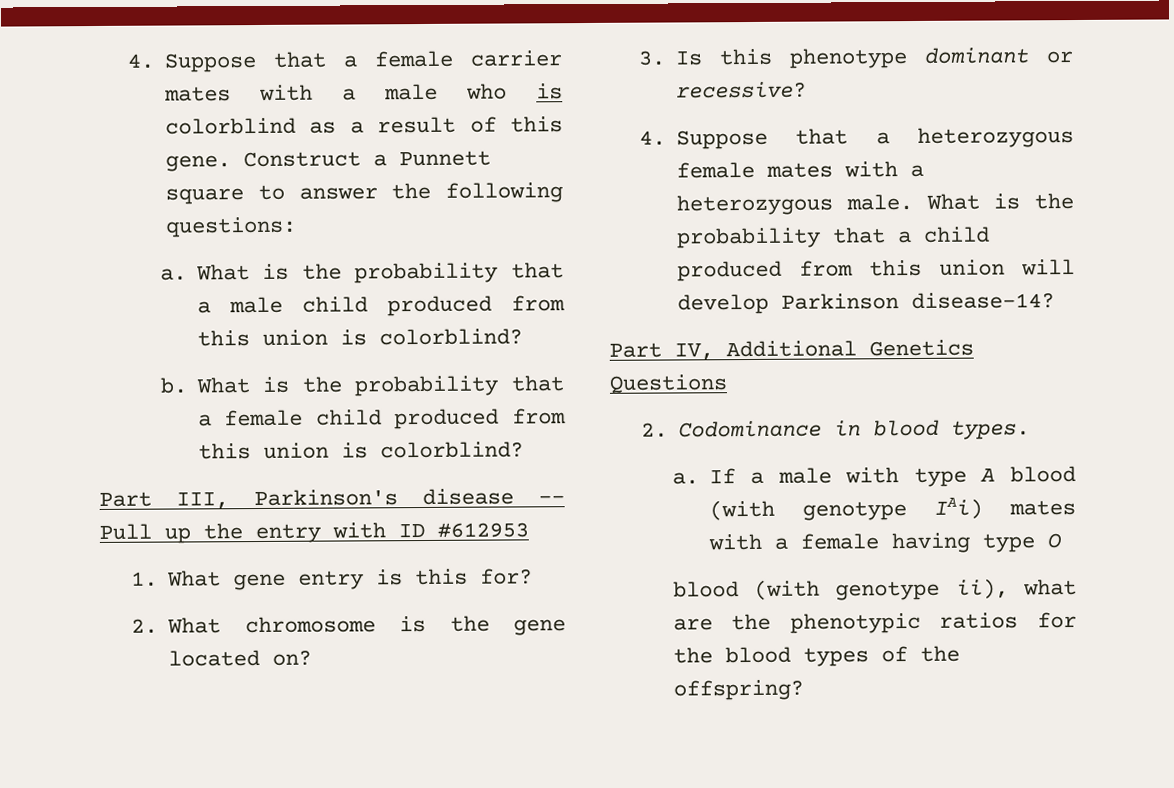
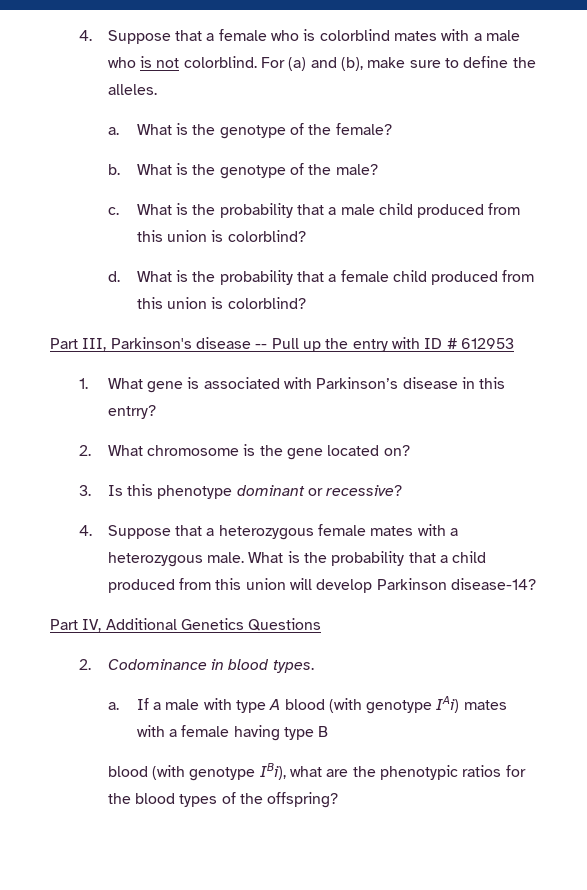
[470,50,562,67] carrier -> [271,29,390,41] who is colorblind
[165,116,563,135] [165,150,492,172] [165,182,563,205] [165,216,298,238] [159,268,187,281] colorblind as a result of this gene. Construct a Punnett square to answer the following questions: // a. -> [156,56,536,71] [107,84,157,95] [107,123,392,139] [107,163,378,179] [107,207,119,215] not colorblind. For (a) and (b), make sure to define the alleles. // a. What is the genotype of the female? // b. What is the genotype of the male? // c.
[159,377,187,394] b. -> [107,271,120,282] d.
[437,522,529,538] #612953 -> [446,338,514,349] # 612953
[298,568,534,590] entry is this for? -> [187,377,506,389] [107,405,156,419] is associated with Parkinson’s disease in this entrry?
[1046,533,1062,549] [672,578,1009,601] O // blood (with genotype ii), -> [318,726,329,737] [107,763,286,781] B // blood (with genotype IBi),

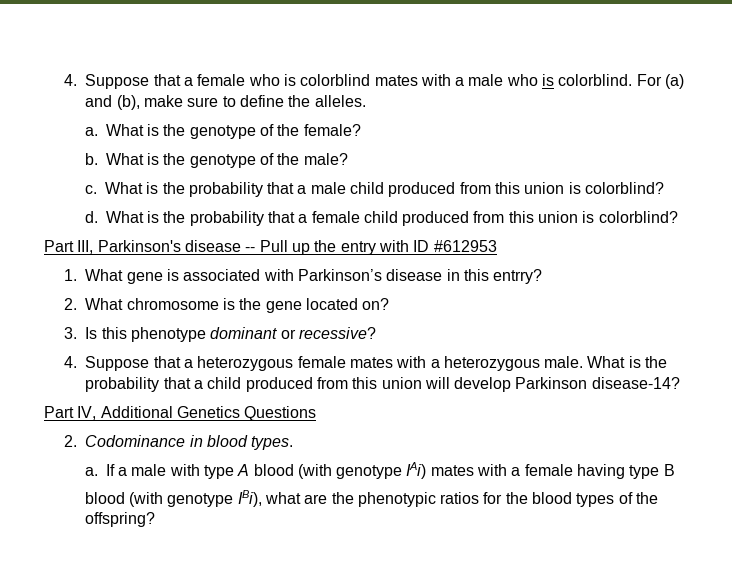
[156,58,180,68] not -> (555, 80) none
[446,338,514,349] # 612953 -> [433,240,497,252] #612953

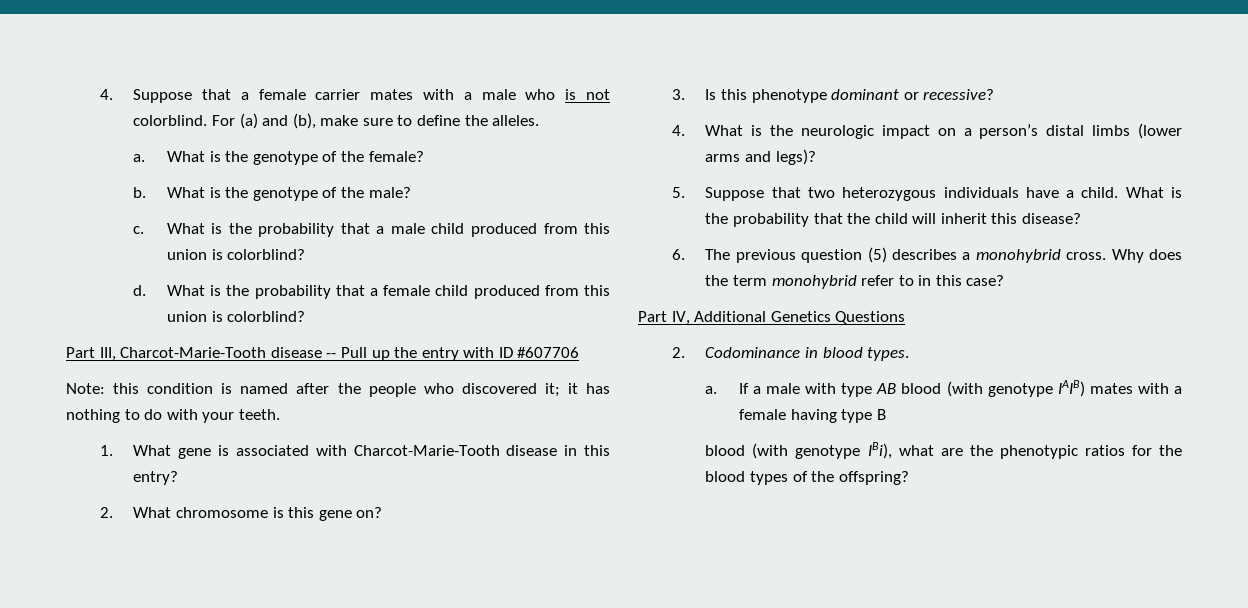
[248,74,371,86] who is colorblind -> [315,89,361,100] carrier
(555, 80) none -> [586,89,610,100] not
[97,240,181,252] Parkinson's -> [120,347,267,358] Charcot-Marie-Tooth
[433,240,497,252] #612953 -> [517,347,580,358] [66,383,610,397] [66,409,280,423] #607706 // Note: this condition is named after the people who discovered it; it has nothing to do with your teeth.
[297,269,382,281] Parkinson’s -> [353,445,500,456] Charcot-Marie-Tooth
[493,269,543,284] entrry? -> [133,471,179,485] entry?
[239,298,358,313] the gene located -> [288,507,352,521] this gene
[85,356,668,371] [85,377,680,392] Suppose that a heterozygous female mates with a heterozygous male. What is the probability that a child produced from this union will develop Parkinson disease-14? -> [705,123,1182,139] [705,149,816,165] [671,187,1182,201] [705,213,1082,227] [671,247,1182,263] [705,275,1005,289] What is the neurologic impact on a person’s distal limbs (lower arms and legs)? // 5. Suppose that two heterozygous individuals have a child. What is the probability that the child will inherit this disease? // 6. The previous question (5) describes a monohybrid cross. Why does the term monohybrid refer to in this case?
[237,462,427,479] A blood (with genotype IAi) -> [876,380,1085,397] AB blood (with genotype IAIB)

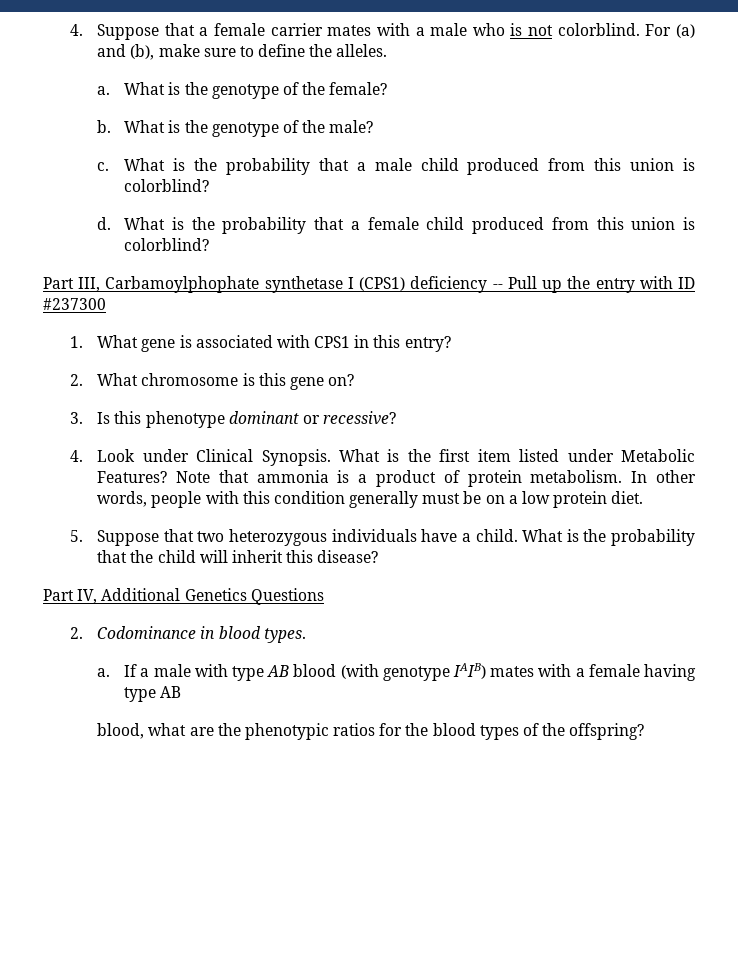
[120,347,322,358] Charcot-Marie-Tooth disease -> [105,276,488,293] Carbamoylphophate synthetase I (CPS1) deficiency
[517,347,580,358] [66,383,610,397] [66,409,280,423] #607706 // Note: this condition is named after the people who discovered it; it has nothing to do with your teeth. -> [43,298,106,310] #237300
[353,445,558,456] Charcot-Marie-Tooth disease -> [314,336,351,348] CPS1
[705,123,1182,139] [705,149,816,165] What is the neurologic impact on a person’s distal limbs (lower arms and legs)? -> [97,449,695,466] [97,470,697,487] [97,491,644,508] Look under Clinical Synopsis. What is the first item listed under Metabolic Features? Note that ammonia is a product of protein metabolism. In other words, people with this condition generally must be on a low protein diet.
[671,247,1182,263] [705,275,1005,289] // 6. The previous question (5) describes a monohybrid cross. Why does the term monohybrid refer to in this case? -> (379, 556) none
[876,409,886,420] [705,442,892,459] B // blood (with genotype IBi), -> [160,686,182,698] [97,723,145,739] AB // blood,

